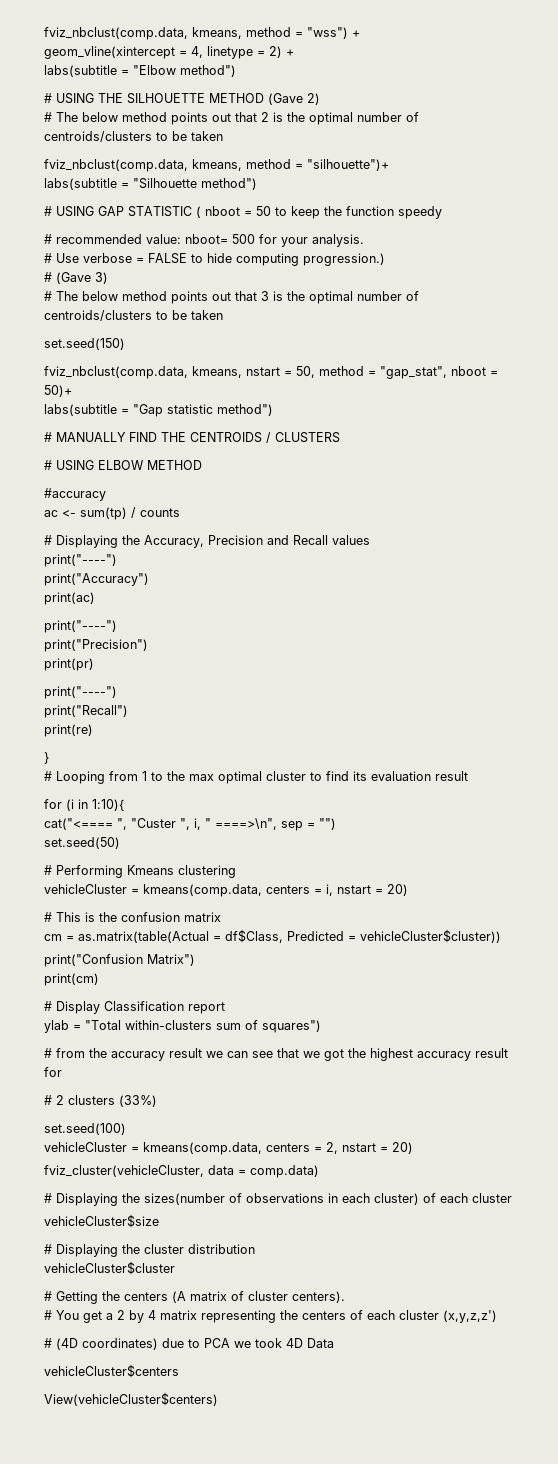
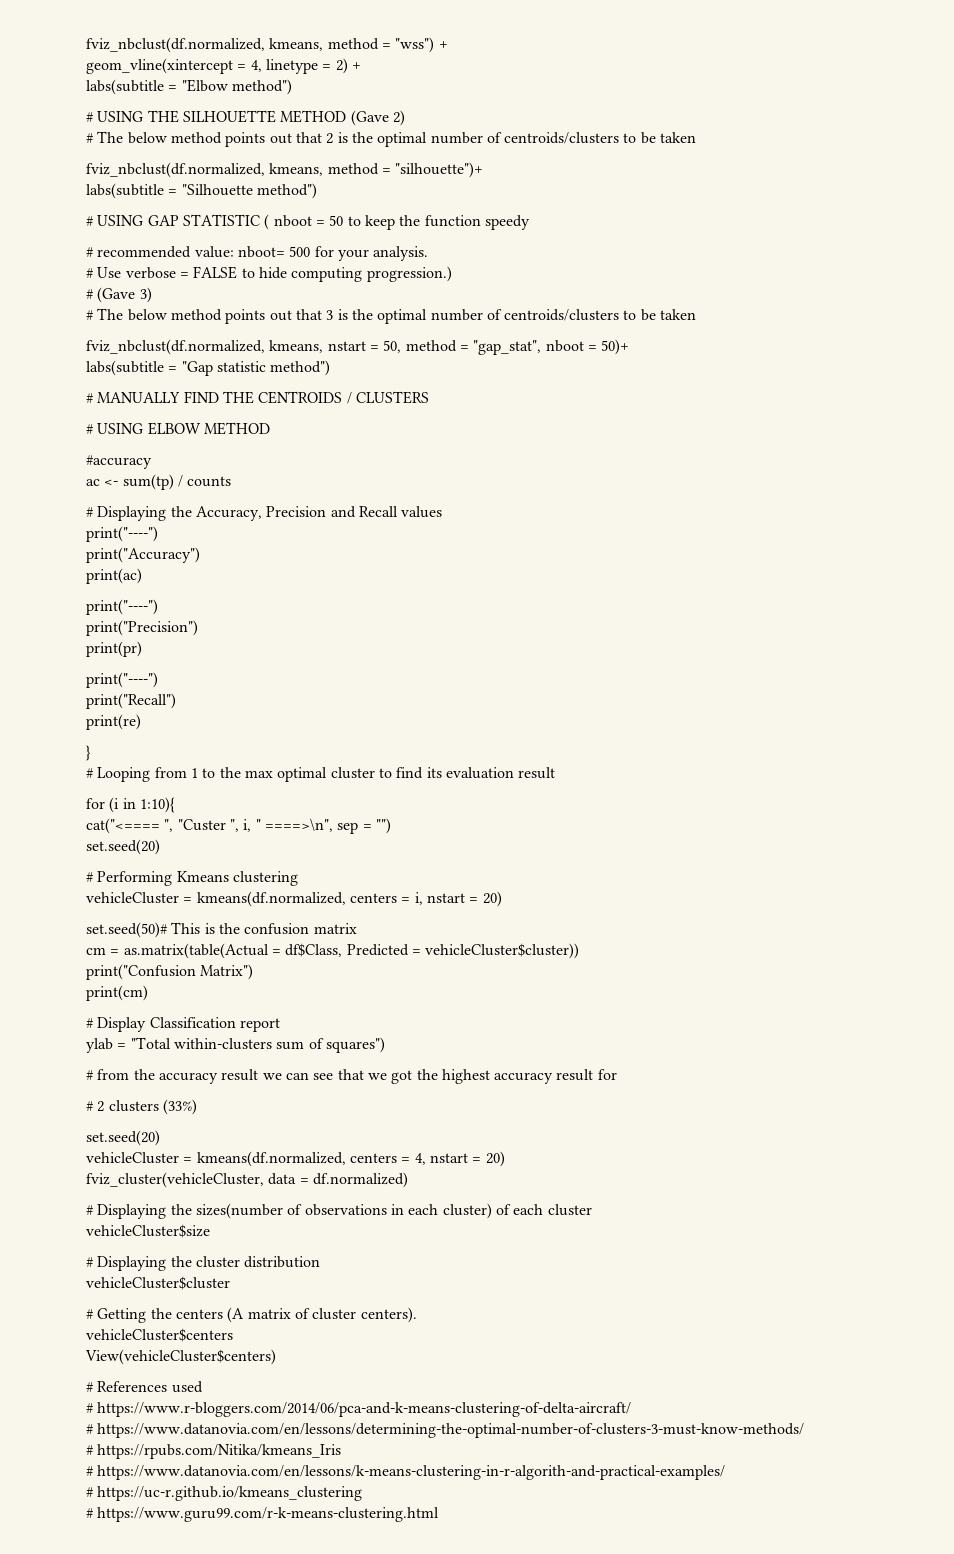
[44,27,188,40] fviz_nbclust(comp.data, -> [86,37,265,53] fviz_nbclust(df.normalized,
[44,159,188,172] fviz_nbclust(comp.data, -> [86,162,265,178] fviz_nbclust(df.normalized,
[44,338,125,350] [44,366,188,379] set.seed(150) // fviz_nbclust(comp.data, -> [86,339,265,355] fviz_nbclust(df.normalized,
[44,837,120,849] set.seed(50) -> [86,839,160,855] set.seed(20)
[143,884,262,897] kmeans(comp.data, -> [196,891,346,907] kmeans(df.normalized,
[44,912,52,922] # -> [86,922,167,938] set.seed(50)#
[44,1123,126,1135] [44,1142,338,1155] set.seed(100) // vehicleCluster = kmeans(comp.data, centers = 2, -> [86,1130,160,1146] [86,1151,426,1167] set.seed(20) // vehicleCluster = kmeans(df.normalized, centers = 4,
[250,1165,319,1178] comp.data) -> [312,1172,408,1188] df.normalized)
[44,1310,497,1323] [44,1338,334,1350] [44,1364,179,1378] [44,1392,218,1406] # You get a 2 by 4 matrix representing the centers of each cluster (x,y,z,z') // # (4D coordinates) due to PCA we took 4D Data // vehicleCluster$centers // View(vehicleCluster$centers) -> [86,1328,233,1342] [85,1349,276,1365] [86,1381,203,1393] [86,1402,632,1417] [86,1423,805,1438] [86,1444,342,1459] [86,1465,726,1480] [86,1486,363,1501] [86,1507,440,1522] vehicleCluster$centers // View(vehicleCluster$centers) // # References used // # https://www.r-bloggers.com/2014/06/pca-and-k-means-clustering-of-delta-aircraft/ // # https://www.datanovia.com/en/lessons/determining-the-optimal-number-of-clusters-3-must-know-methods/ // # https://rpubs.com/Nitika/kmeans_Iris // # https://www.datanovia.com/en/lessons/k-means-clustering-in-r-algorith-and-practical-examples/ // # https://uc-r.github.io/kmeans_clustering // # https://www.guru99.com/r-k-means-clustering.html

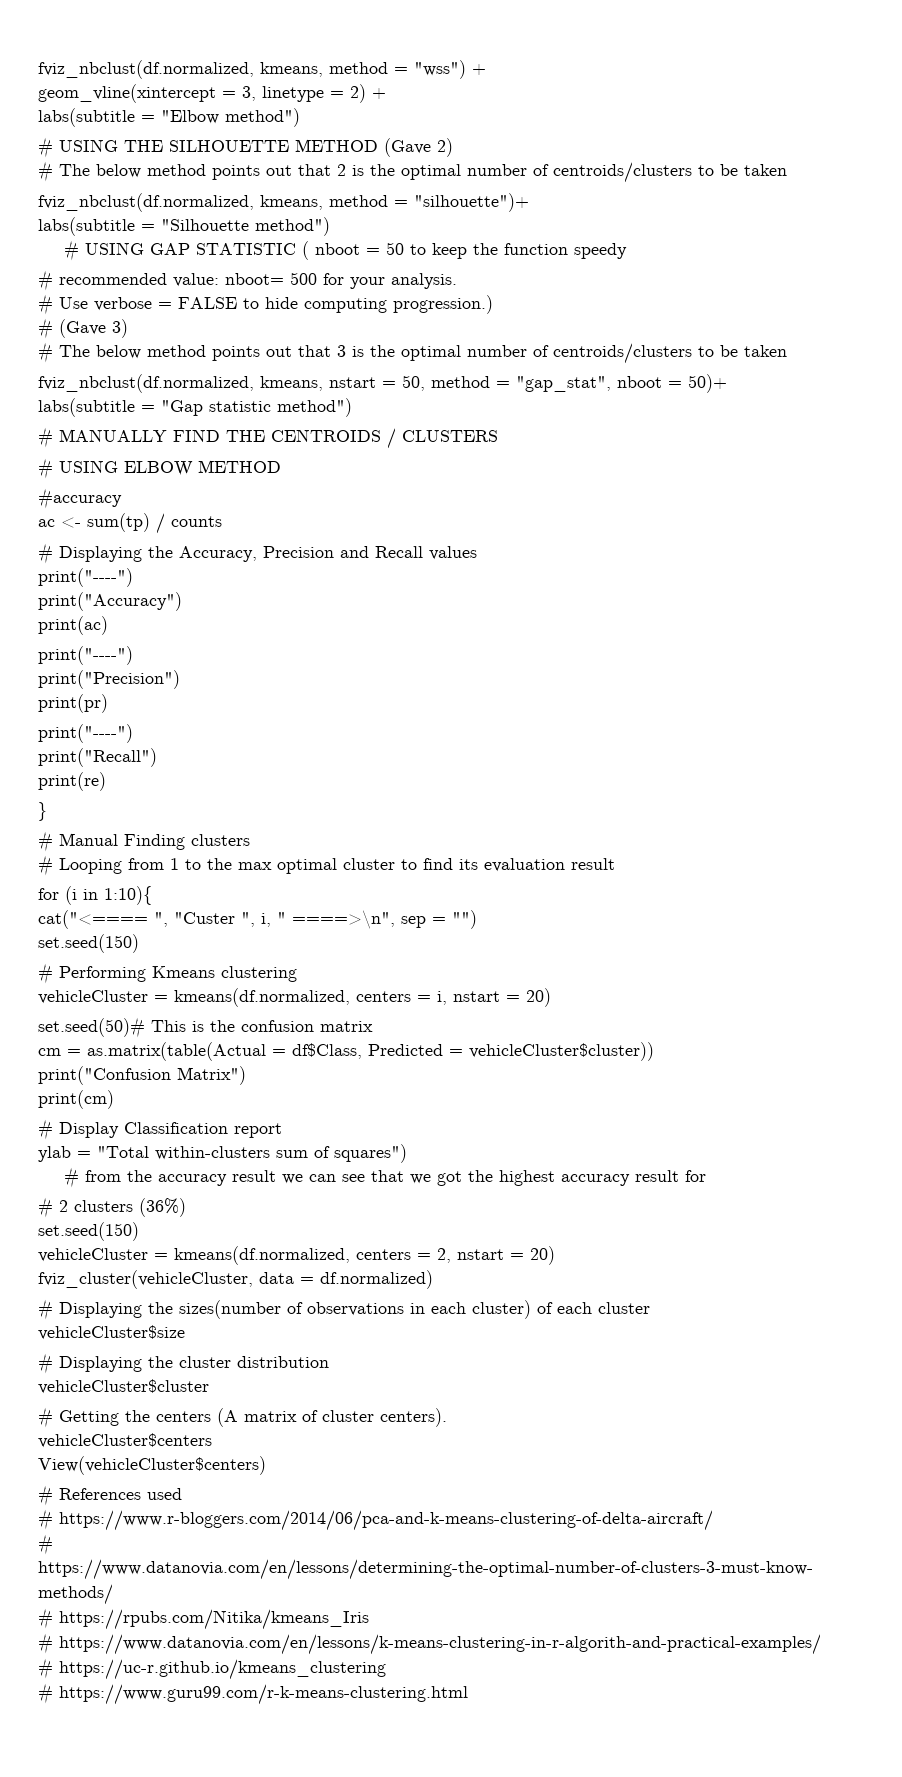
[250,60,262,72] 4, -> [242,86,256,101] 3,
(91, 753) none -> [38,831,250,852] // # Manual Finding clusters
[86,839,160,855] set.seed(20) -> [38,934,139,953] set.seed(150)
[162,1099,197,1115] [86,1130,160,1146] [86,1151,426,1167] (33%) // set.seed(20) // vehicleCluster = kmeans(df.normalized, centers = 4, -> [139,1198,186,1217] [38,1222,139,1241] [38,1246,451,1265] (36%) // set.seed(150) // vehicleCluster = kmeans(df.normalized, centers = 2,

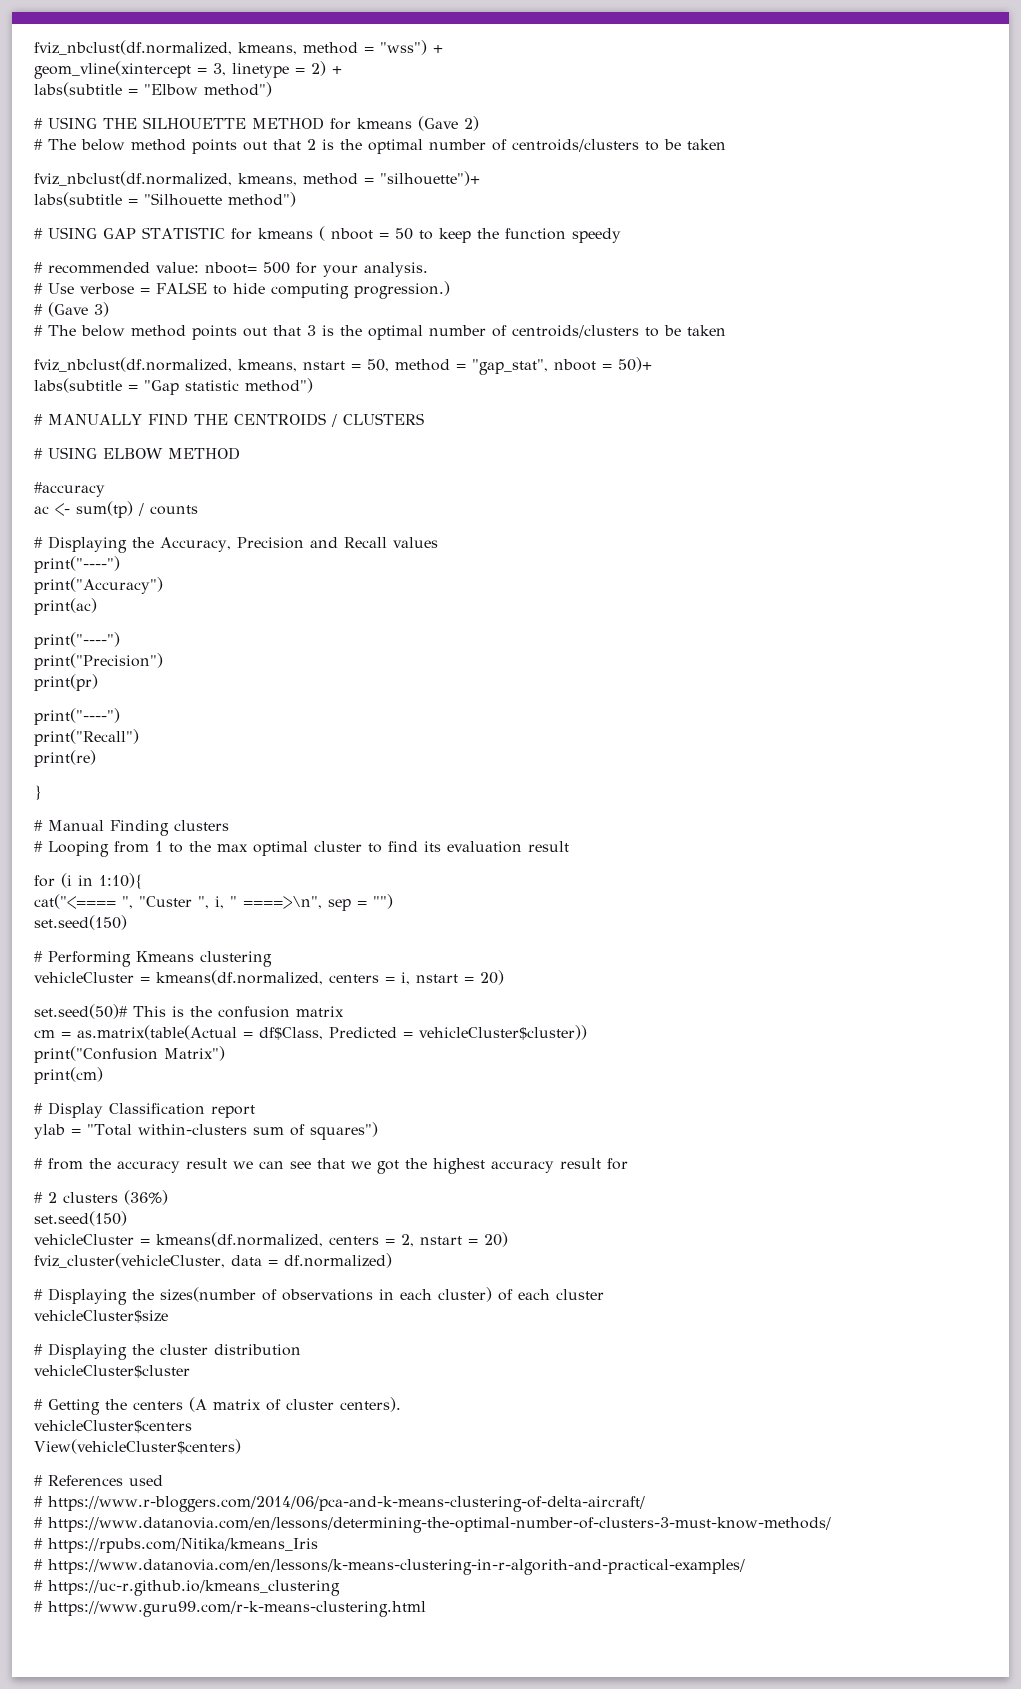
(378, 145) none -> [330,118,412,130] for kmeans
(296, 249) none -> [230,228,313,240] for kmeans

